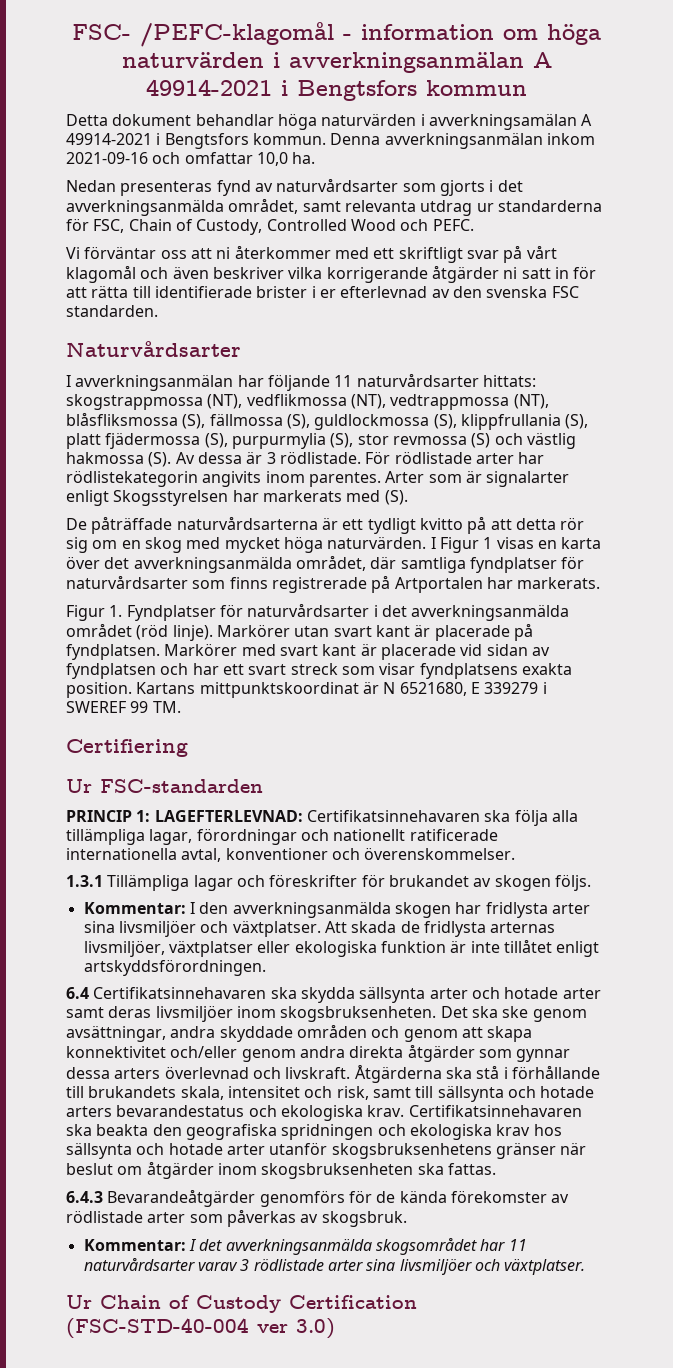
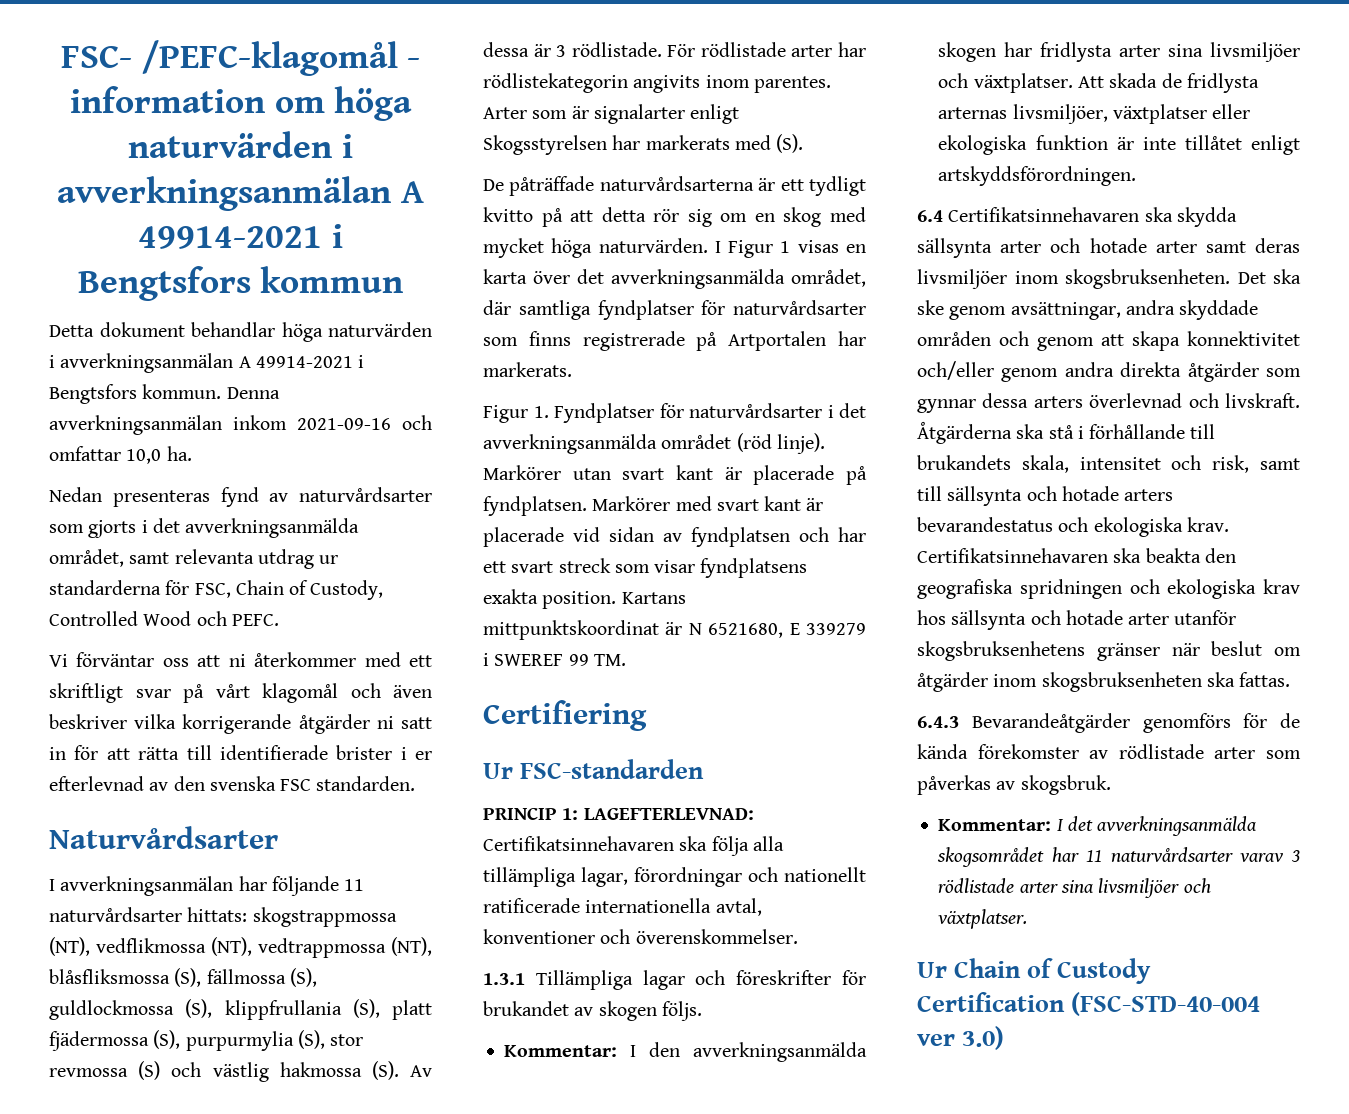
[428,113,577,130] avverkningsamälan -> [60,353,234,373] avverkningsanmälan

